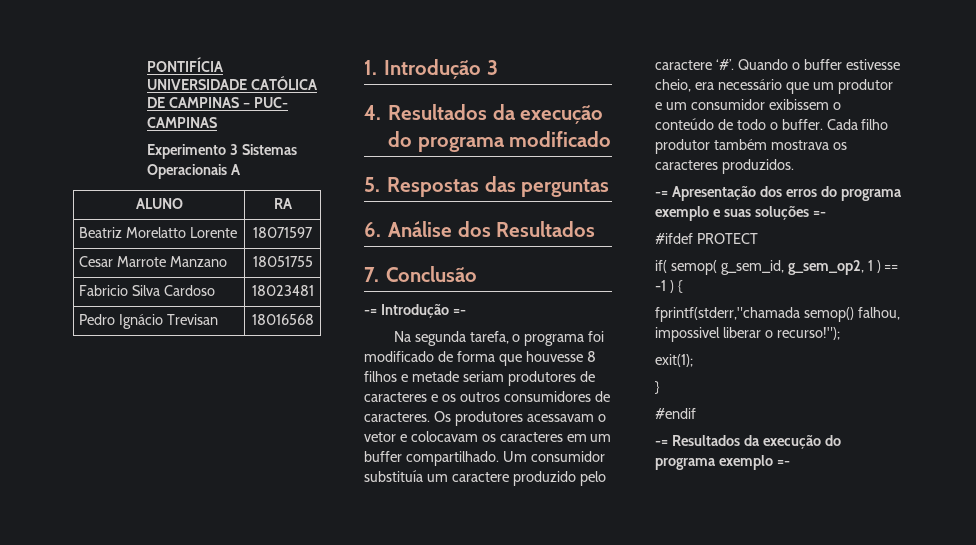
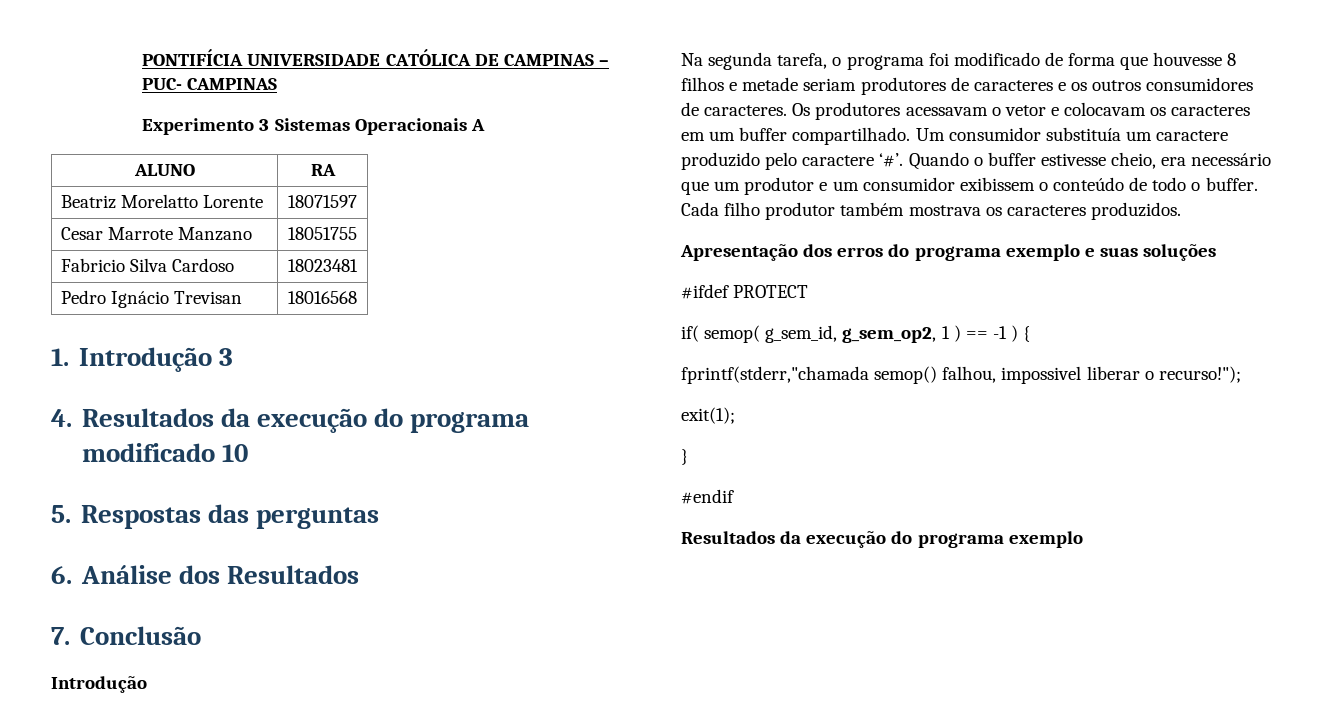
(612, 139) none -> [221,444,248,462] 10
[364,304,466,318] -= Introdução =- -> [51,676,147,693] Introdução
[655,191,668,197] -= -> (1181, 211) none
[812,211,826,217] =- -> (1217, 252) none
[655,440,668,446] -= -> (734, 496) none
[776,460,790,466] =- -> (1083, 539) none

